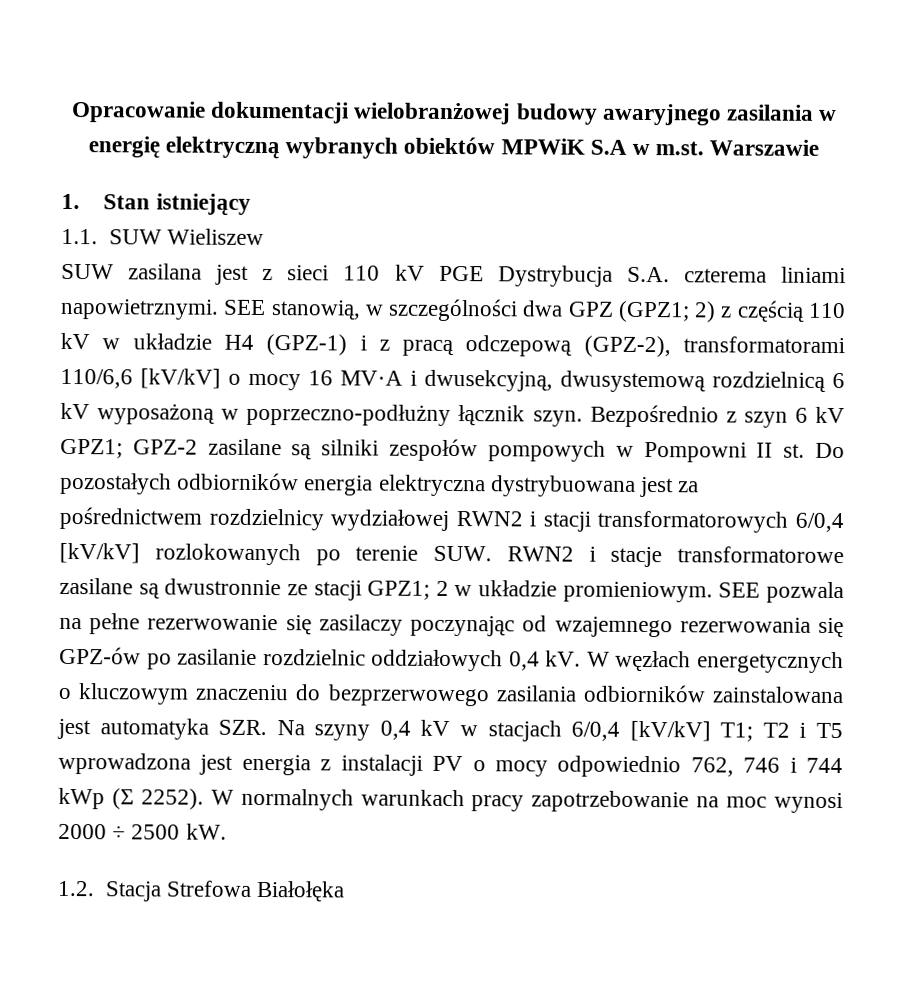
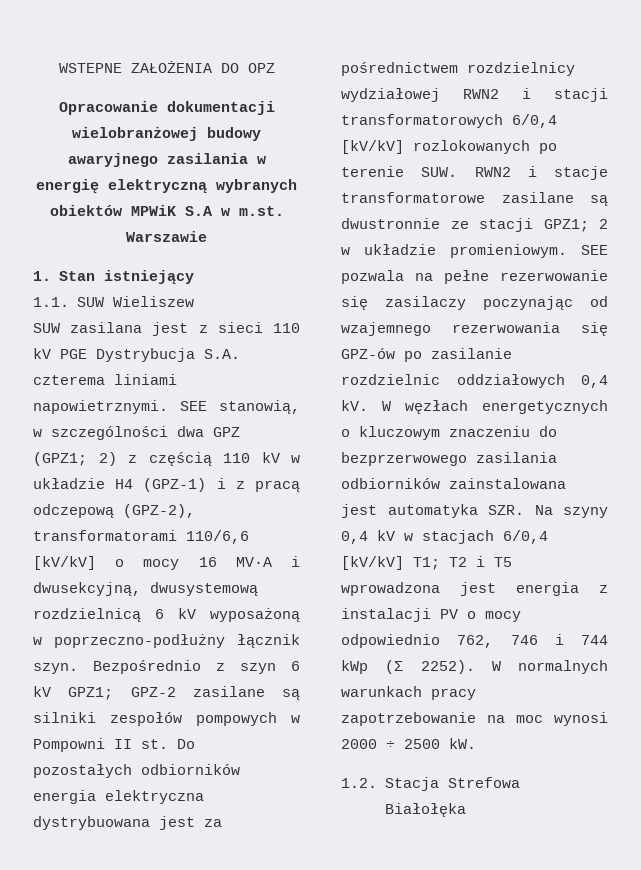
(70, 112) none -> [58,61,275,73] WSTEPNE ZAŁOŻENIA DO OPZ //

